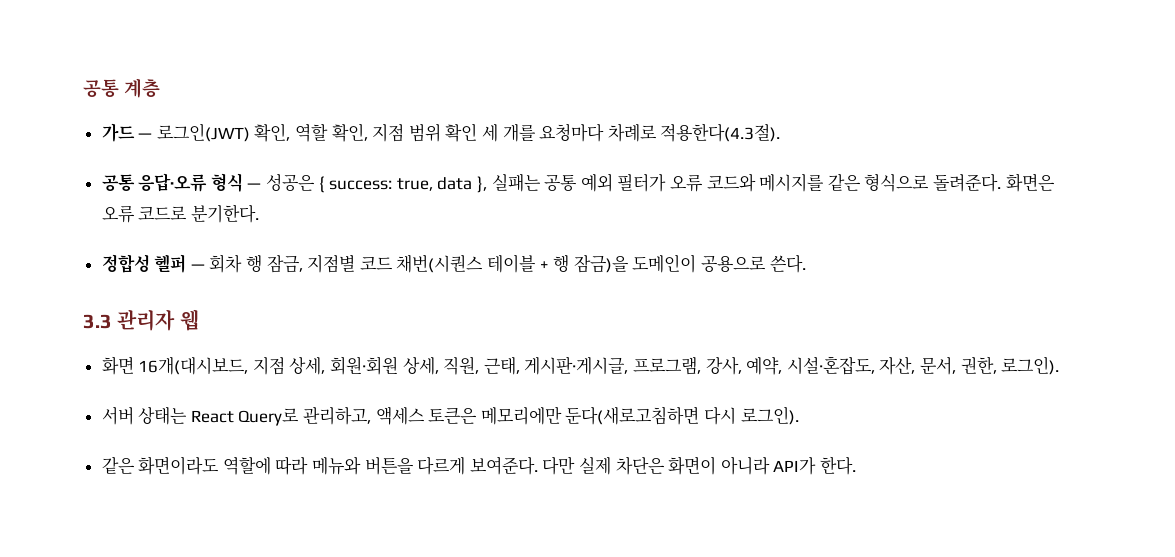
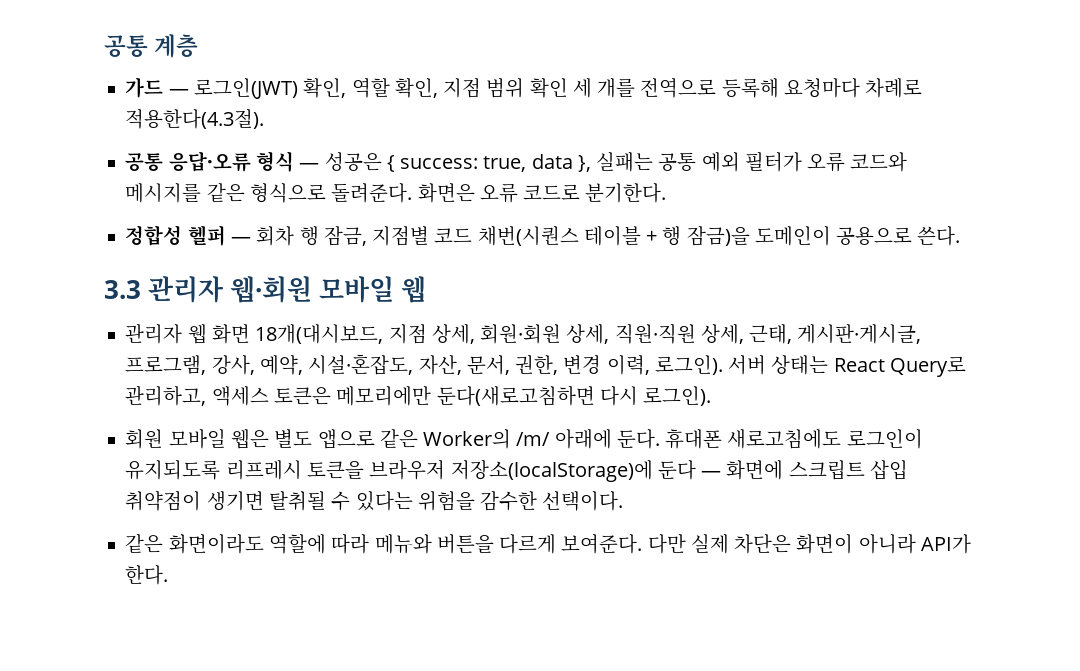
(536, 132) none -> [640,78,779,98] 전역으로 등록해
(176, 320) none -> [230,276,395,303] 웹·회원 모바일
[101,356,249,375] 화면 16개(대시보드, -> [125,323,384,344] 관리자 웹 화면 18개(대시보드,
[443,356,480,375] 직원, -> [614,324,744,344] 직원·직원 상세,
[1001,356,1060,375] 로그인). // -> [563,355,723,375] 변경 이력, 로그인).
(799, 415) none -> [125,429,923,449] [125,460,908,482] [125,490,624,511] // 회원 모바일 웹은 별도 앱으로 같은 Worker의 /m/ 아래에 둔다. 휴대폰 새로고침에도 로그인이 유지되도록 리프레시 토큰을 브라우저 저장소(localStorage)에 둔다 — 화면에 스크립트 삽입 취약점이 생기면 탈취될 수 있다는 위험을 감수한 선택이다.

